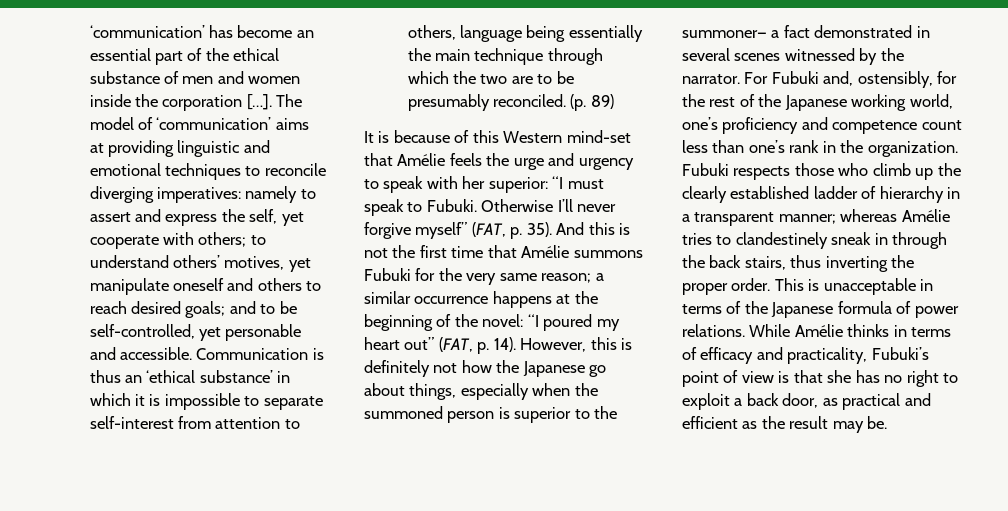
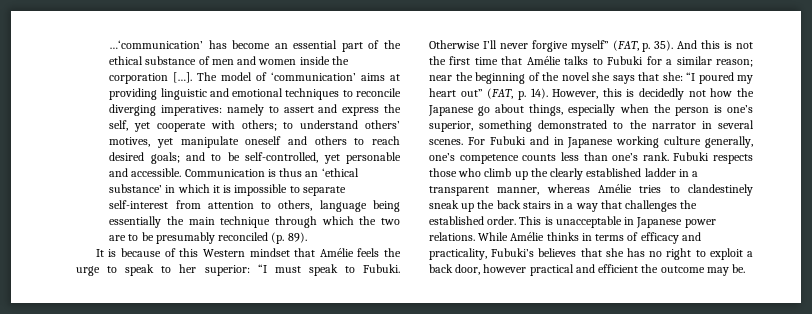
[89,25,205,38] ‘communication’ -> [109,40,204,49] …‘communication’
[492,94,614,111] reconciled. (p. 89) -> [218,232,307,244] reconciled (p. 89).
[566,130,631,143] mind-set -> [249,248,290,257] mindset
[548,153,634,170] and urgency -> (100, 271) none
[426,176,458,189] with -> [161,266,172,273] to
[573,250,643,258] [364,268,604,285] [364,291,598,308] [364,314,524,331] summons Fubuki for the very same reason; a similar occurrence happens at the beginning of the novel: -> [564,56,753,67] [429,72,683,84] talks to Fubuki for a similar reason; near the beginning of the novel she says that she:
[364,360,430,377] definitely -> [639,88,685,100] decidedly
[364,406,443,419] summoned -> (671, 108) none
[514,406,618,423] [682,25,930,38] [682,48,904,65] [682,71,958,88] [682,94,953,111] [682,117,962,134] [682,140,958,157] superior to the summoner— a fact demonstrated in several scenes witnessed by the narrator. For Fubuki and, ostensibly, for the rest of the Japanese working world, one’s proficiency and competence count less than one’s rank in the organization. -> [727,105,753,113] [429,120,754,132] [429,136,753,148] [429,152,669,164] one’s superior, something demonstrated to the narrator in several scenes. For Fubuki and in Japanese working culture generally, one’s competence counts less than one’s rank.
[861,186,944,203] of hierarchy -> (676, 172) none
[778,214,836,224] manner; -> [497,187,540,195] manner,
[874,232,948,249] [682,255,915,272] [682,283,728,295] in through the back stairs, thus inverting the proper -> [461,200,698,212] [429,216,484,225] up the back stairs in a way that challenges the established
[682,301,912,318] terms of the Japanese formula of -> [636,217,683,228] Japanese
[682,370,790,387] point of view is -> [538,248,577,257] believes
[822,398,838,406] as -> [483,264,527,273] however
[742,416,829,429] as the result -> [641,264,705,273] the outcome

